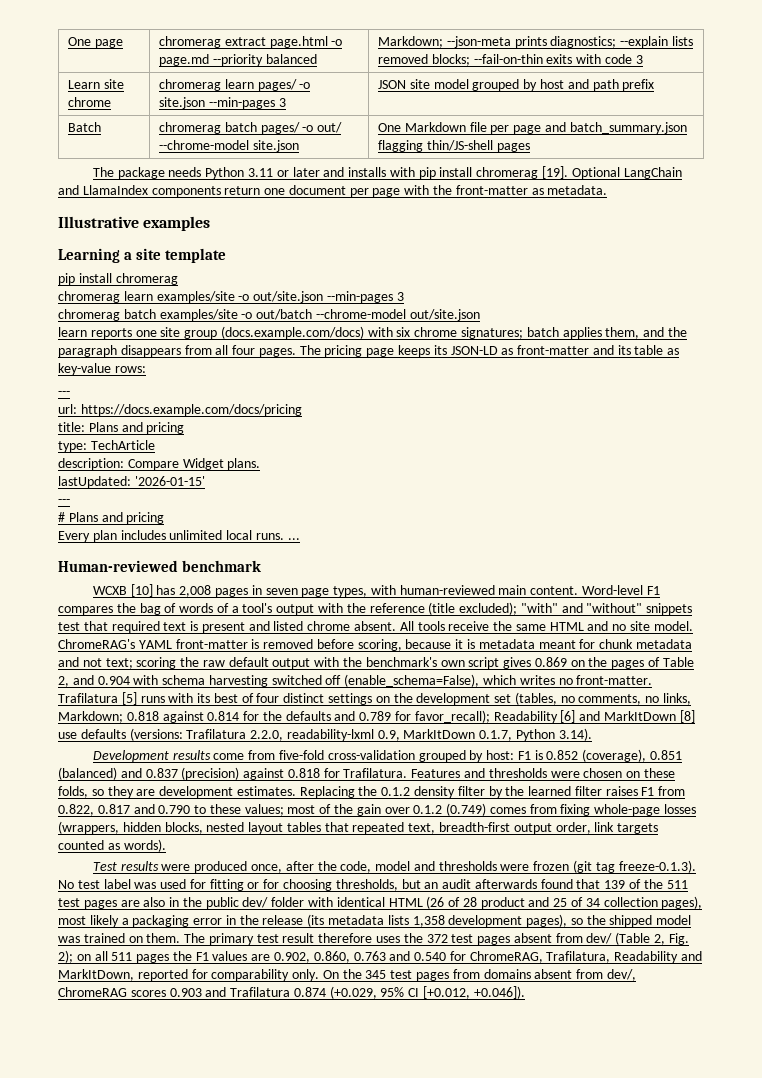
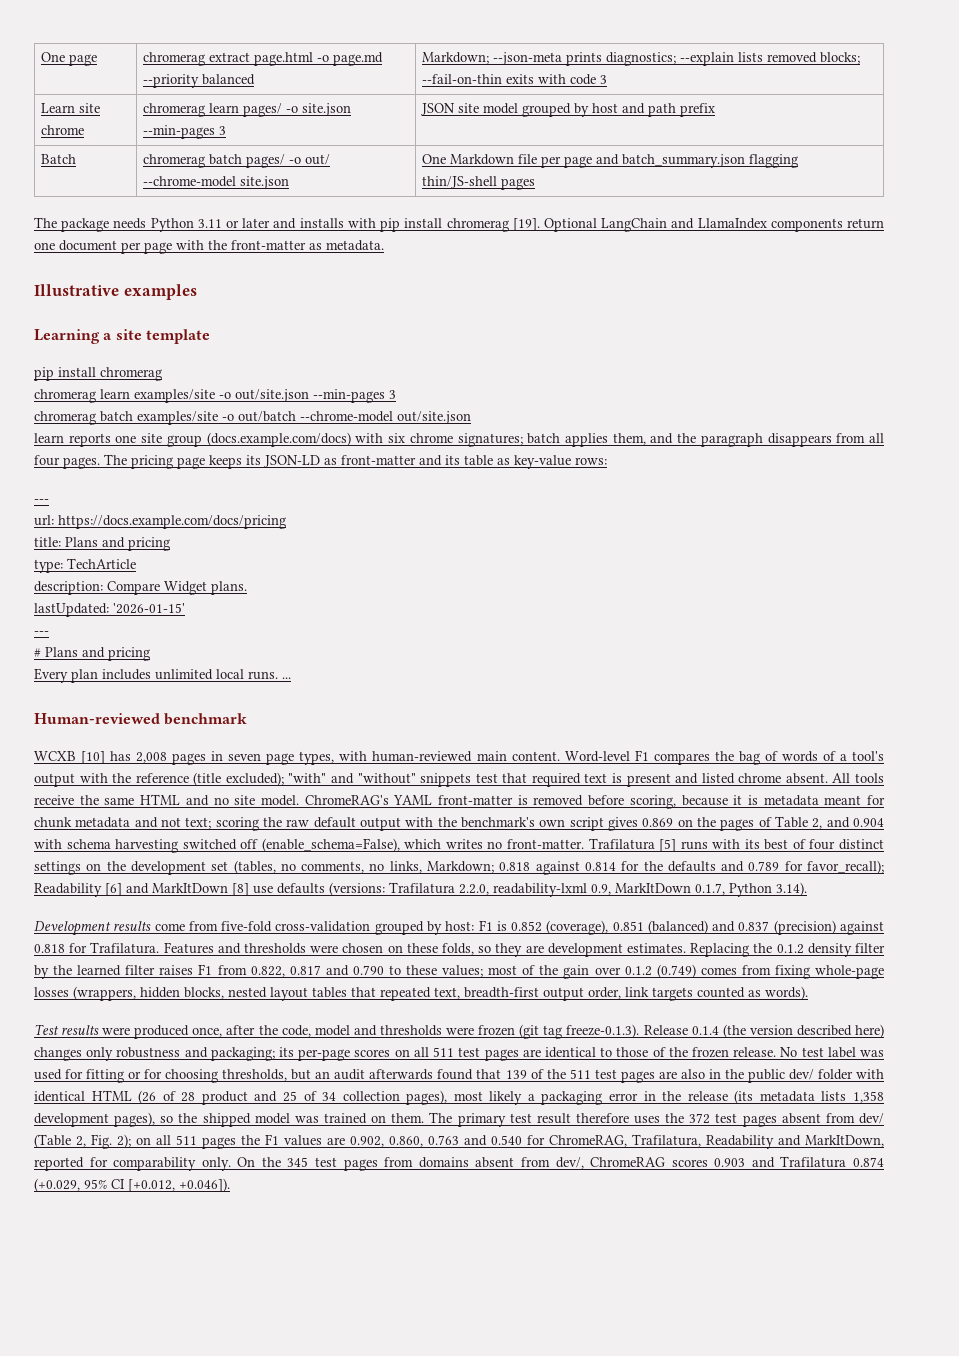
(696, 866) none -> [643,1024,884,1038] [34,1047,777,1061] Release 0.1.4 (the version described here) changes only robustness and packaging; its per-page scores on all 511 test pages are identical to those of the frozen release.

